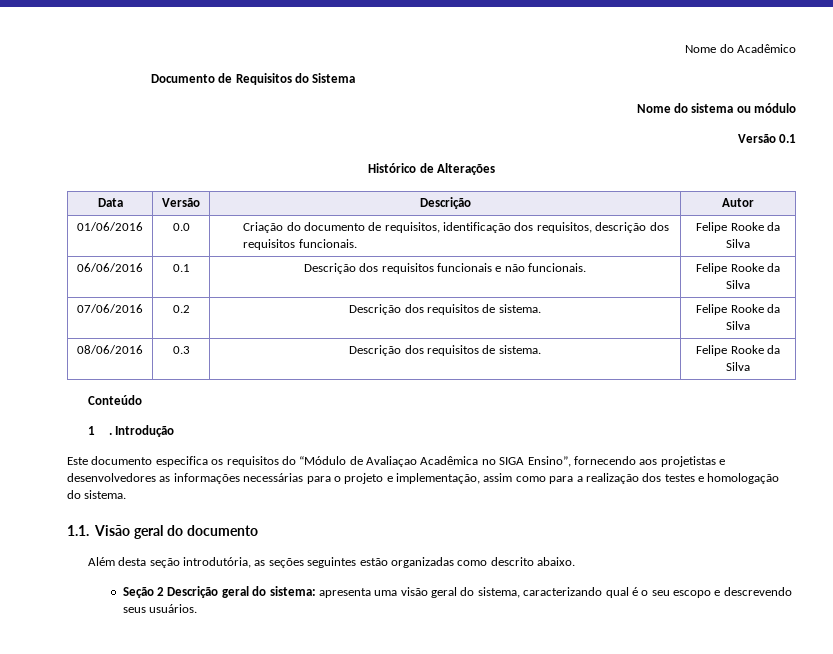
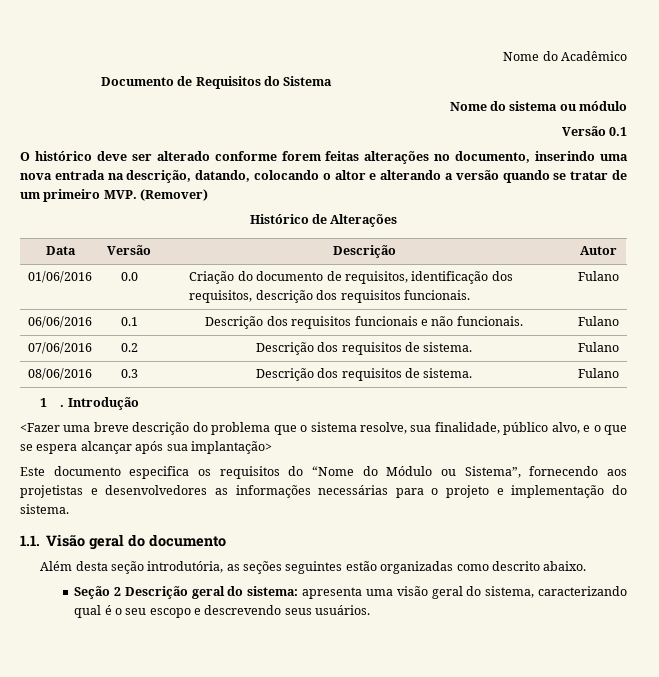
(796, 138) none -> [20,151,628,164] [20,170,627,183] [20,189,209,202] // O histórico deve ser alterado conforme forem feitas alterações no documento, inserindo uma nova entrada na descrição, datando, colocando o altor e alterando a versão quando se tratar de um primeiro MVP. (Remover)
[696,222,780,233] [726,239,750,248] Felipe Rooke da Silva -> [577,271,619,281] Fulano
[696,263,780,274] [726,280,750,289] Felipe Rooke da Silva -> [577,316,619,326] Fulano
[696,304,780,315] [726,321,750,330] Felipe Rooke da Silva -> [577,342,619,352] Fulano
[696,345,780,356] [726,362,750,371] [87,395,142,405] [87,425,175,437] Felipe Rooke da Silva // Conteúdo // 1 . Introdução -> [577,368,619,378] [40,397,139,410] [20,422,627,435] [20,441,272,454] Fulano // 1 . Introdução // <Fazer uma breve descrição do problema que o sistema resolve, sua finalidade, público alvo, e o que se espera alcançar após sua implantação>
[299,456,571,467] “Módulo de Avaliaçao Acadêmica no SIGA Ensino”, -> [312,466,521,478] “Nome do Módulo ou Sistema”,
[396,473,780,484] implementação, assim como para a realização dos testes e homologação -> [511,485,605,498] implementação

